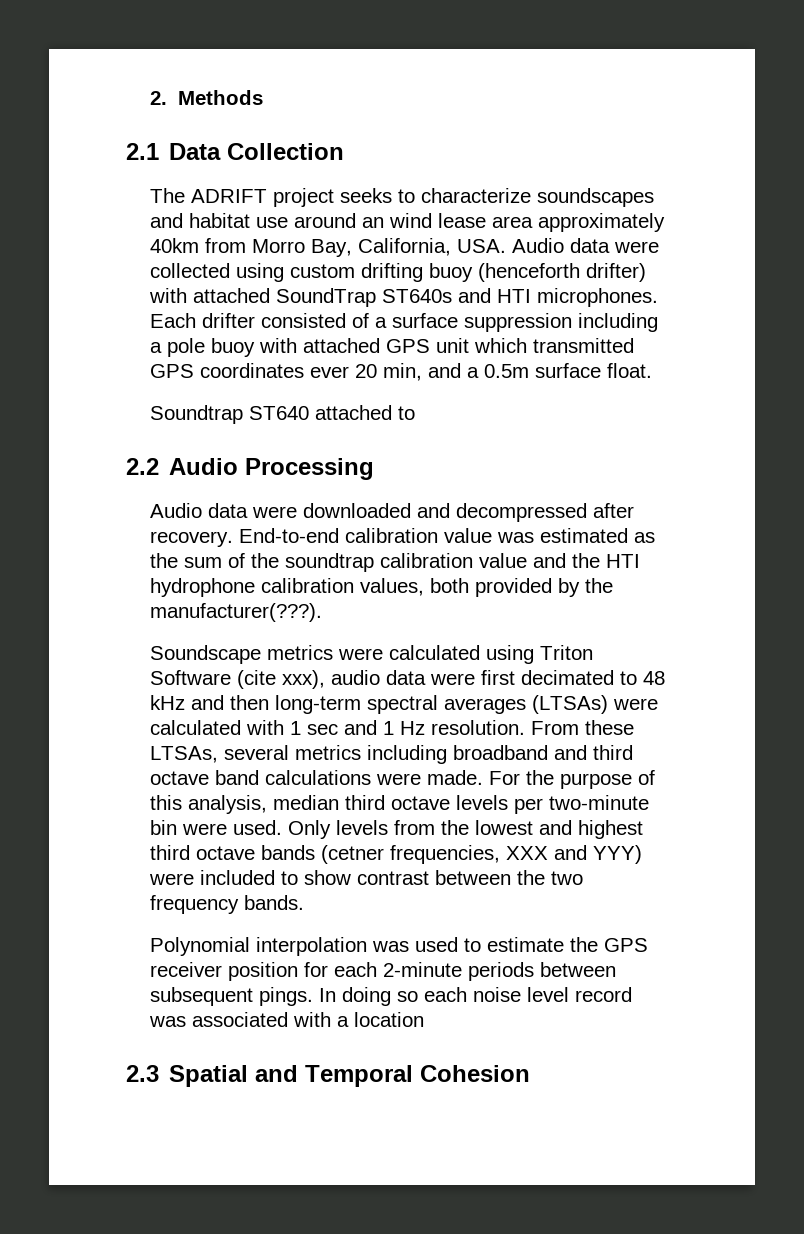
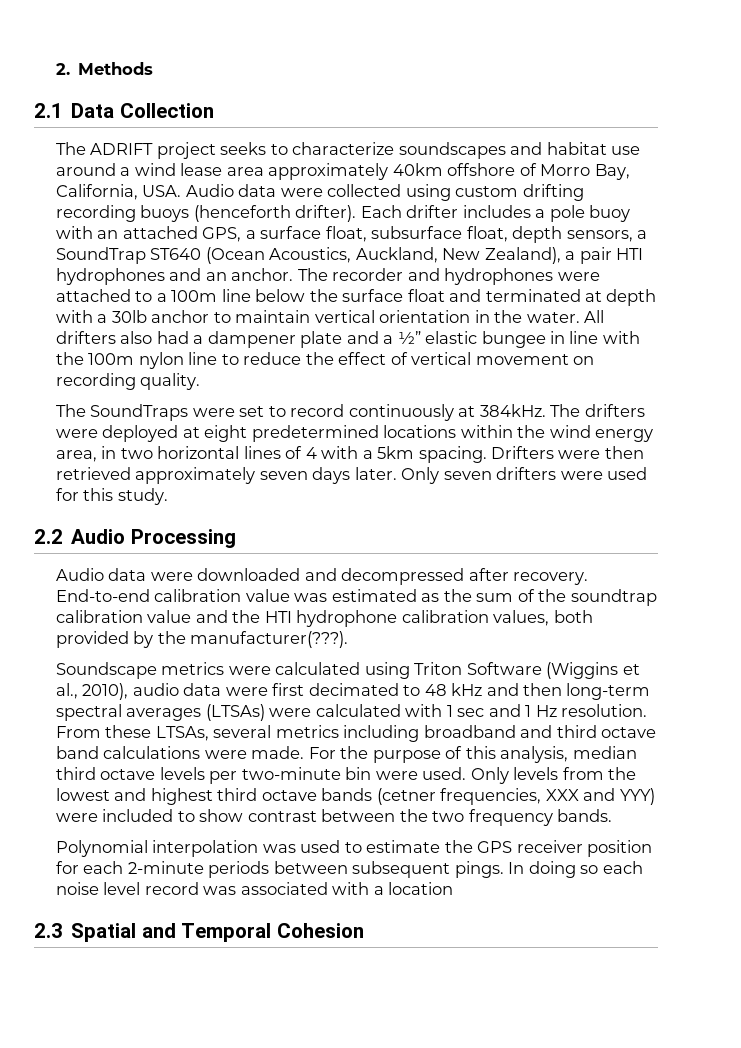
[362,217,385,228] an -> [120,167,131,176] a
[205,238,247,253] from -> [447,163,537,176] offshore of
[429,263,647,282] [149,288,659,307] [150,313,659,332] [150,338,635,357] [150,363,653,381] [150,405,416,424] buoy (henceforth drifter) with attached SoundTrap ST640s and HTI microphones. Each drifter consisted of a surface suppression including a pole buoy with attached GPS unit which transmitted GPS coordinates ever 20 min, and a 0.5m surface float. // Soundtrap ST640 attached to -> [56,205,631,222] [56,226,648,243] [56,247,644,264] [56,268,600,285] [56,289,657,306] [56,310,605,323] [56,331,640,348] [56,352,595,369] [56,373,201,390] [56,404,645,421] [56,425,654,442] [56,446,644,463] [56,467,648,484] [56,488,168,505] recording buoys (henceforth drifter). Each drifter includes a pole buoy with an attached GPS, a surface float, subsurface float, depth sensors, a SoundTrap ST640 (Ocean Acoustics, Auckland, New Zealand), a pair HTI hydrophones and an anchor. The recorder and hydrophones were attached to a 100m line below the surface float and terminated at depth with a 30lb anchor to maintain vertical orientation in the water. All drifters also had a dampener plate and a ½” elastic bungee in line with the 100m nylon line to reduce the effect of vertical movement on recording quality. // The SoundTraps were set to record continuously at 384kHz. The drifters were deployed at eight predetermined locations within the wind energy area, in two horizontal lines of 4 with a 5km spacing. Drifters were then retrieved approximately seven days later. Only seven drifters were used for this study.
[237,670,326,689] (cite xxx), -> [546,662,640,679] [56,683,129,700] (Wiggins et al., 2010),

